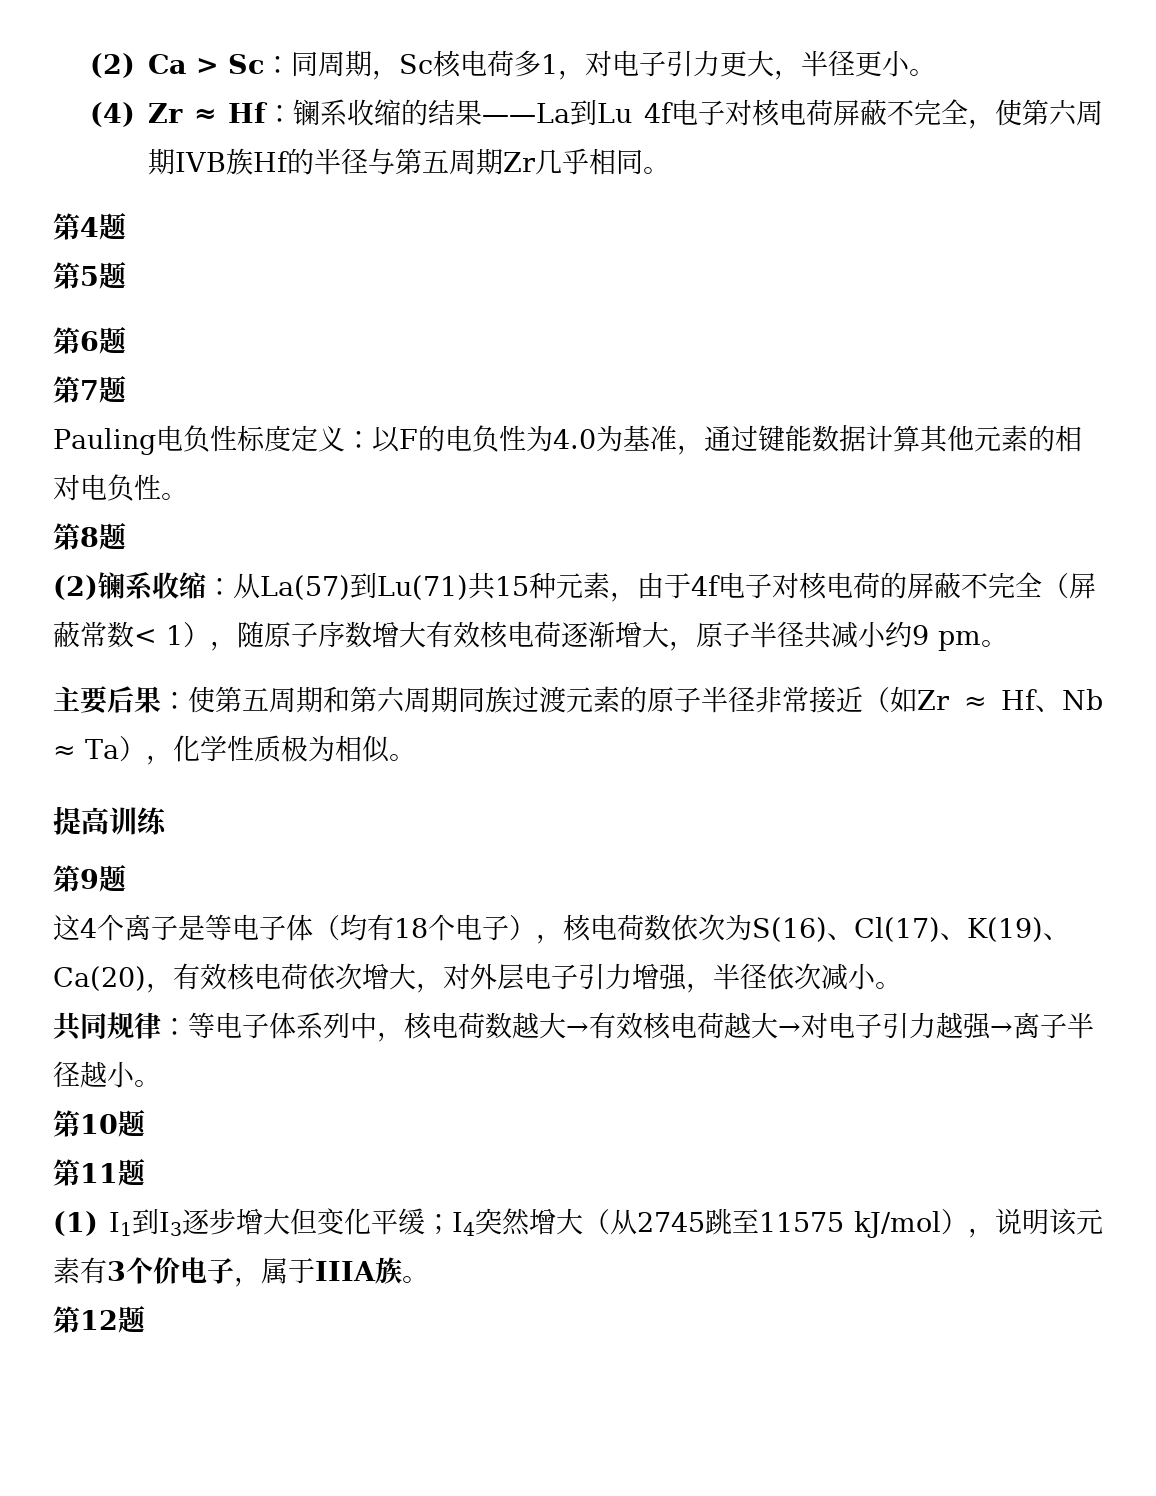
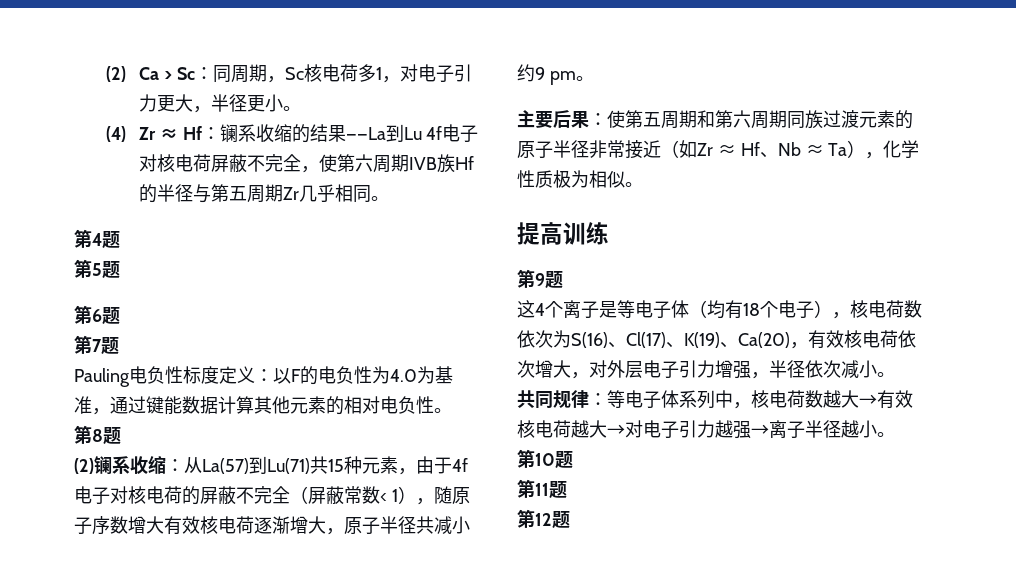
[53,1208,1103,1238] [53,1257,429,1287] // (1) I1到I3逐步增大但变化平缓；I4突然增大（从2745跳至11575 kJ/mol），说明该元素有3个价电子，属于IIIA族。 -> (567, 490) none

